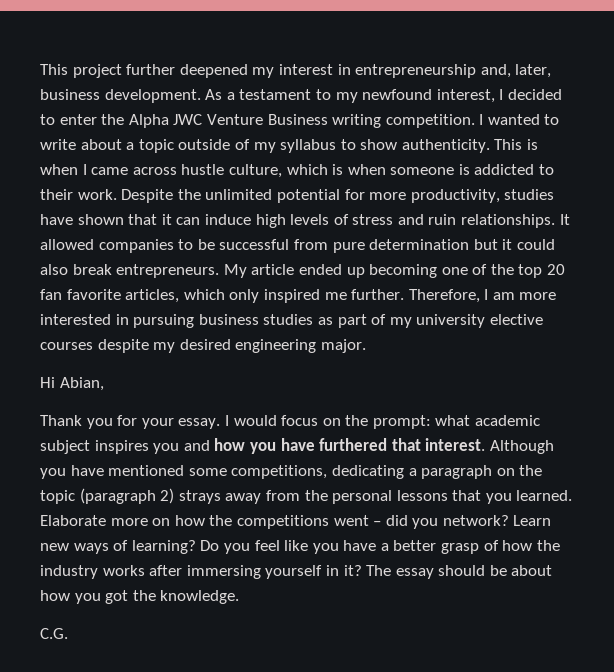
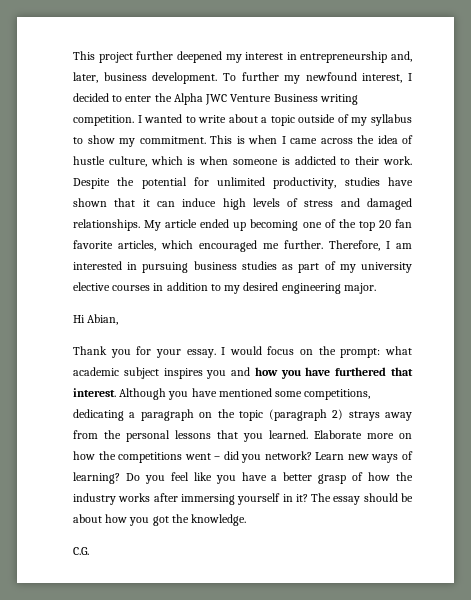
[205,89,331,100] As a testament to -> [222,72,279,81] To further
[401,139,490,153] authenticity. -> [119,136,206,147] my commitment.
(177, 171) none -> [357,135,413,144] the idea of
[205,189,273,200] unlimited -> (135, 181) none
[369,192,407,200] more -> [217,177,266,186] unlimited
[428,214,570,228] [40,239,555,253] [40,264,220,278] ruin relationships. It allowed companies to be successful from pure determination but it could also break entrepreneurs. -> [367,198,413,210] [73,219,140,231] damaged relationships.
[229,289,320,303] only inspired -> [199,240,257,252] encouraged
[519,292,557,300] more -> (412, 246) none
[97,339,149,353] despite -> [153,282,221,291] in addition to

